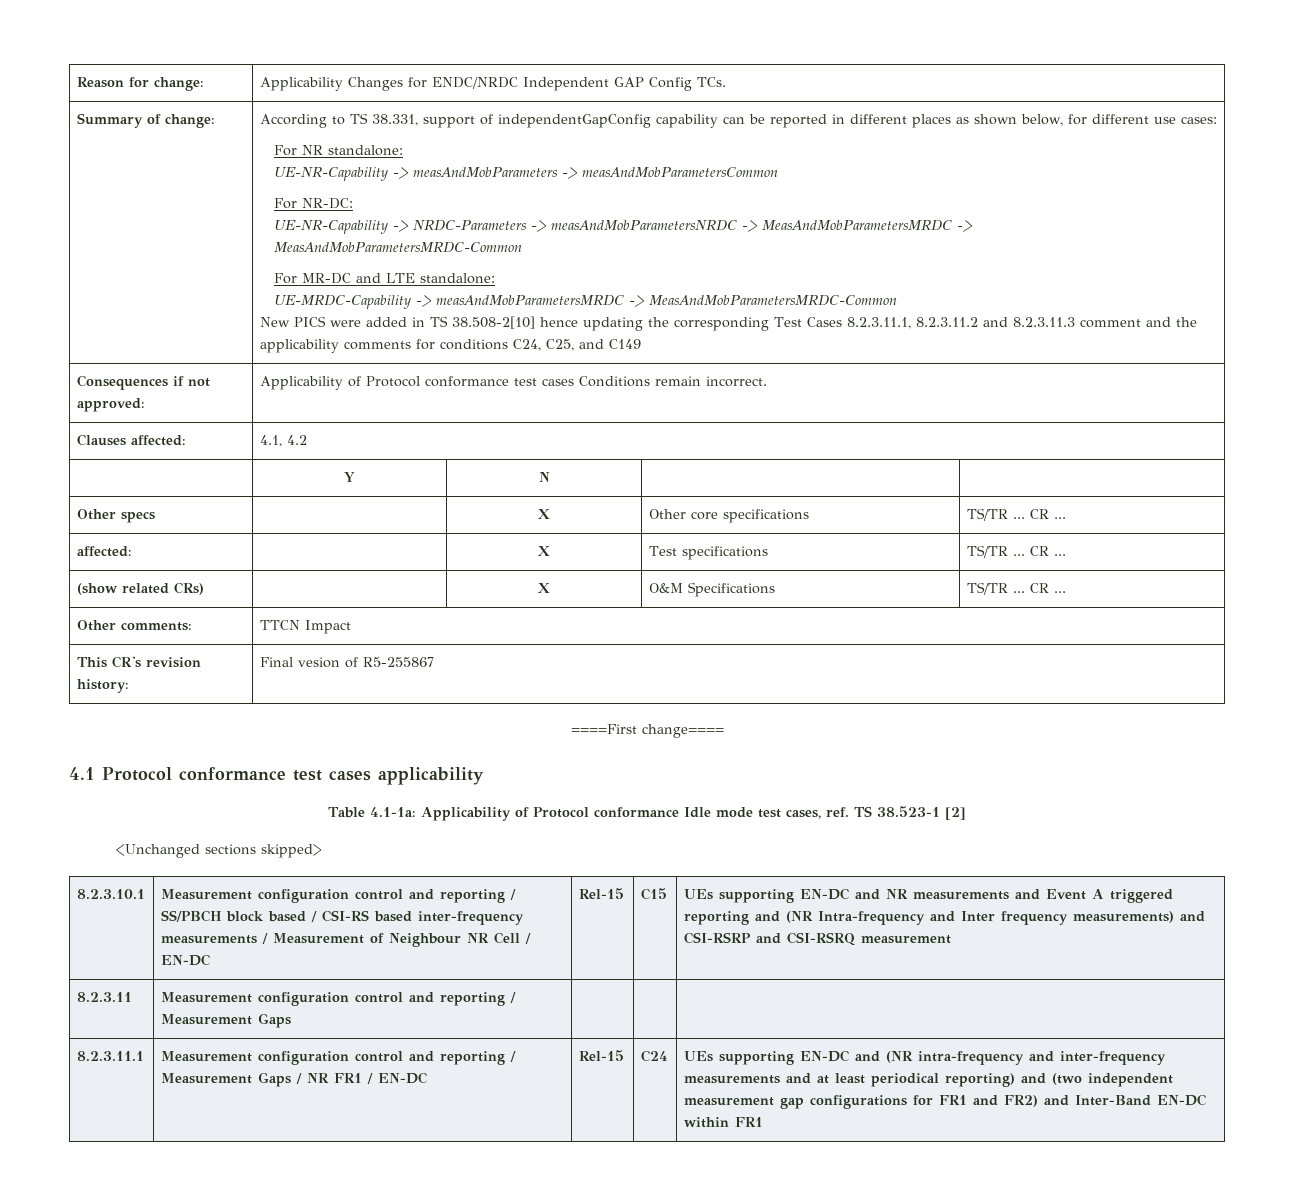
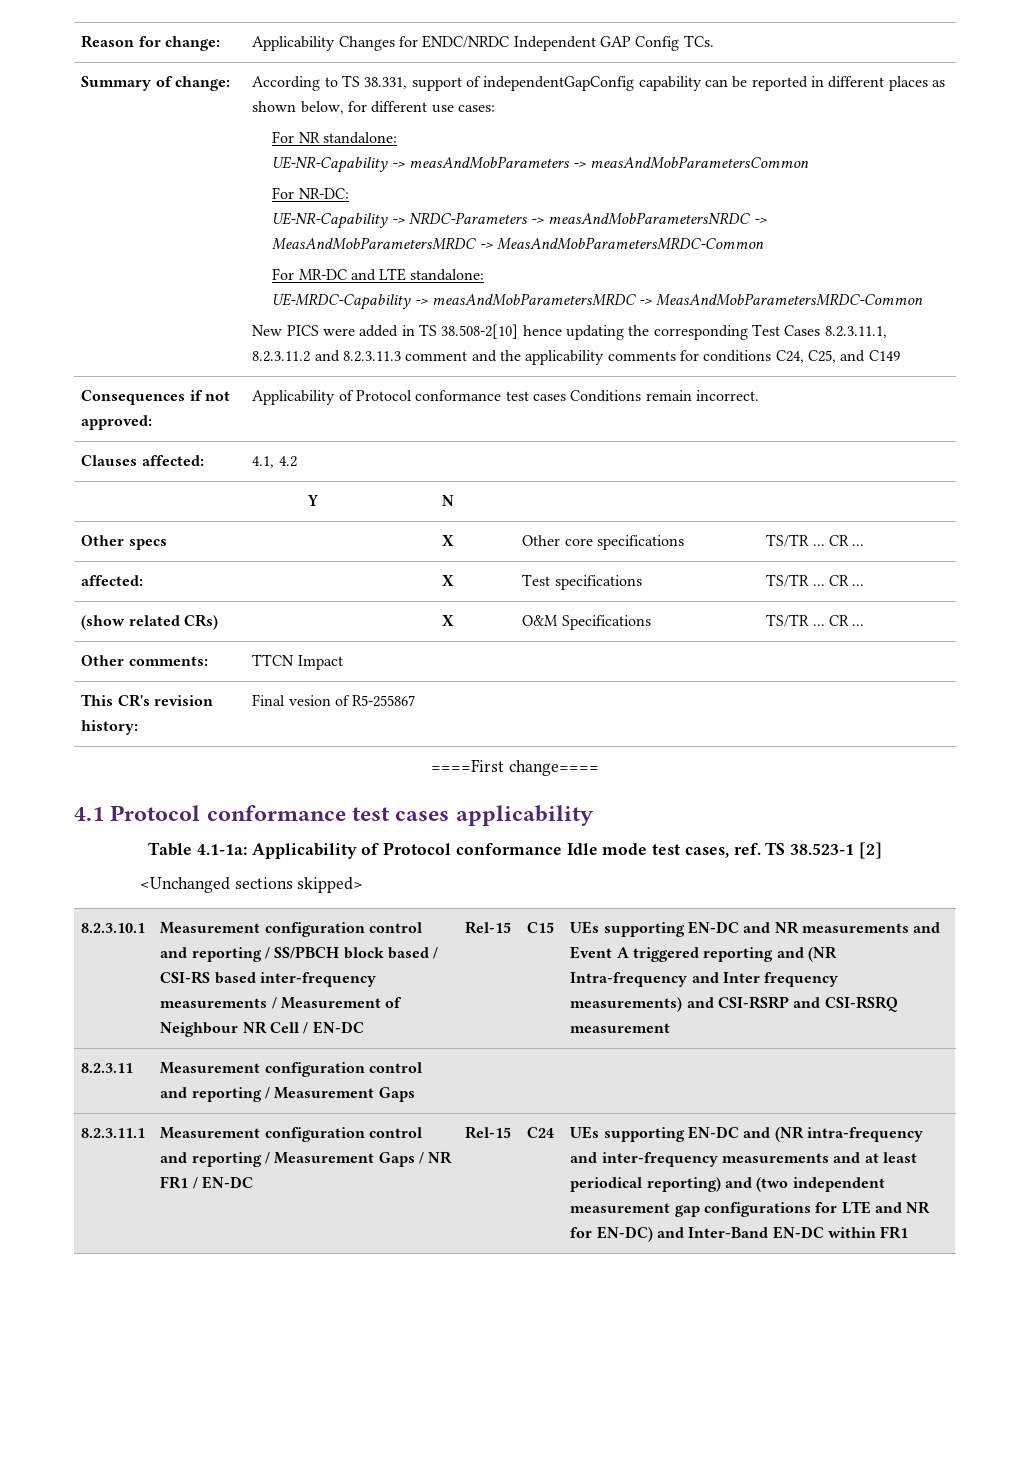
[938,1095,1038,1107] FR1 and FR2) -> [841,1201,931,1214] [570,1226,653,1242] LTE and NR for EN-DC)

